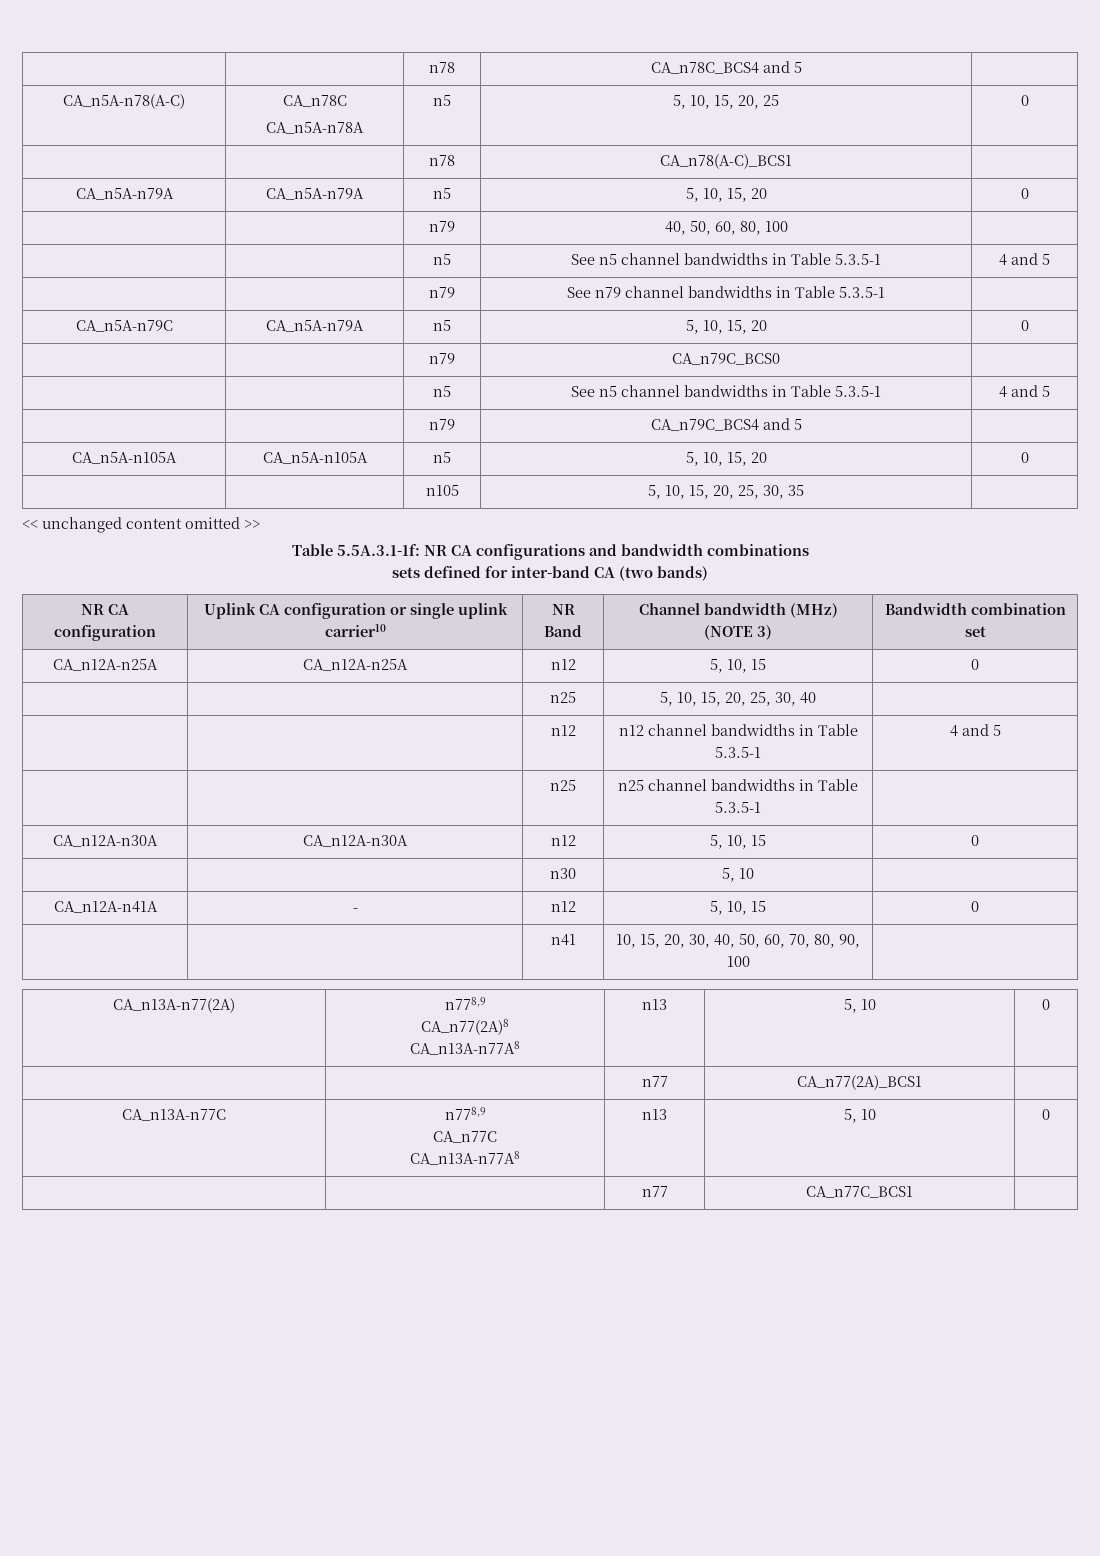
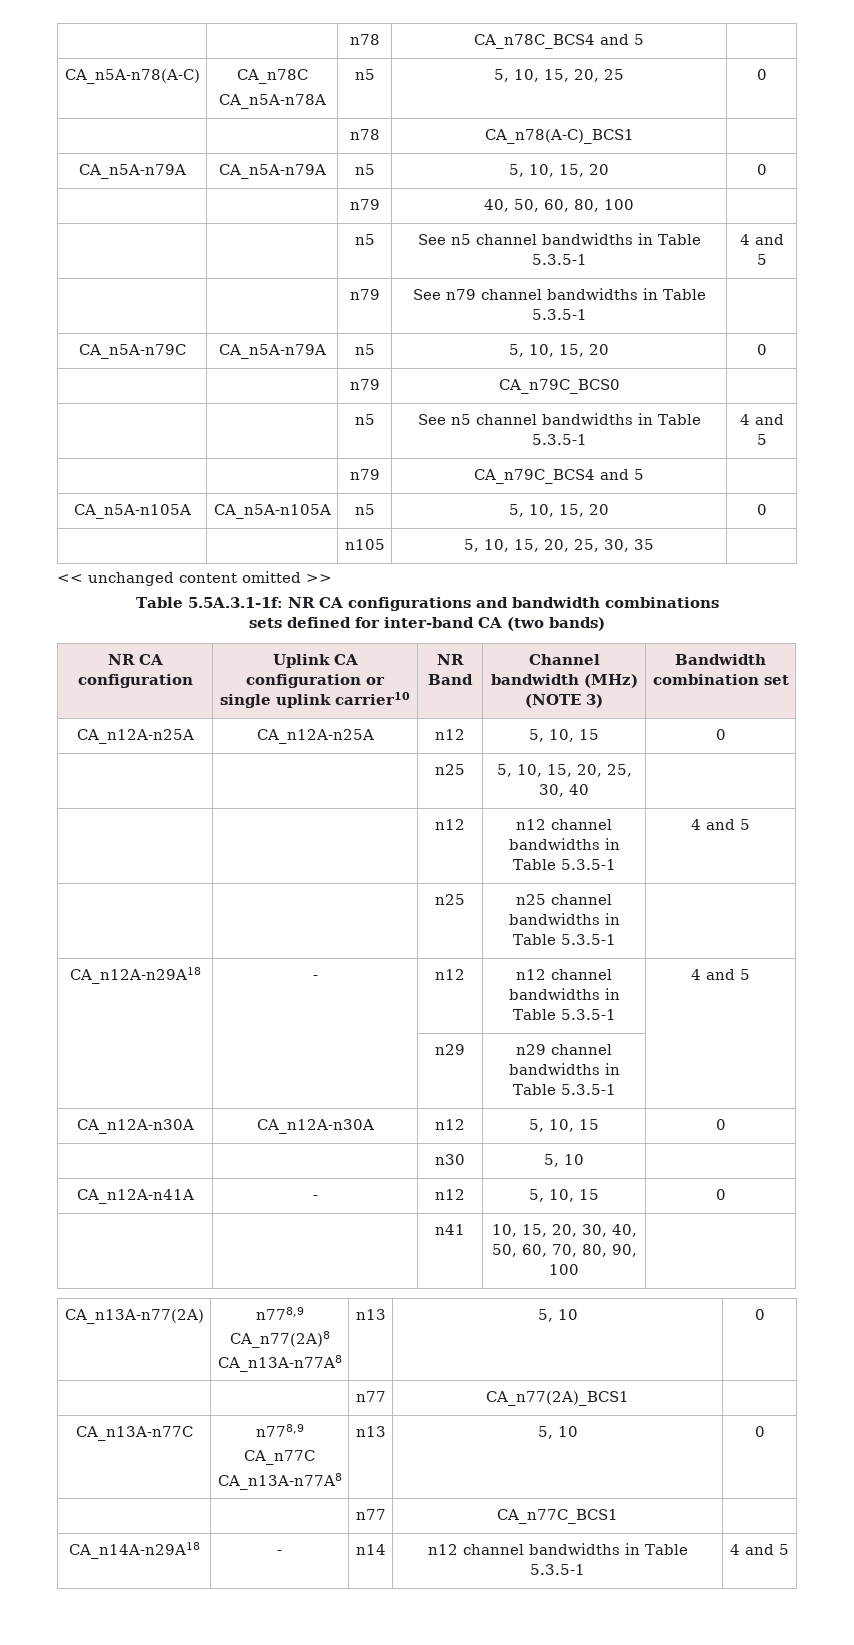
(761, 807) none -> [69,967,201,984] [312,975,318,980] [435,969,465,980] [516,969,612,980] [508,988,620,1000] [512,1009,616,1020] [691,969,750,980] [435,1044,465,1055] [516,1044,612,1055] [508,1063,620,1075] [512,1084,616,1095] // CA_n12A-n29A18 | - | n12 | n12 channel bandwidths in Table 5.3.5-1 | 4 and 5 // | | n29 | n29 channel bandwidths in Table 5.3.5-1 |
(913, 1192) none -> [68,1542,200,1559] [277,1550,282,1555] [355,1544,386,1555] [427,1543,688,1555] [530,1564,585,1575] [730,1544,789,1555] // CA_n14A-n29A18 | - | n14 | n12 channel bandwidths in Table 5.3.5-1 | 4 and 5

